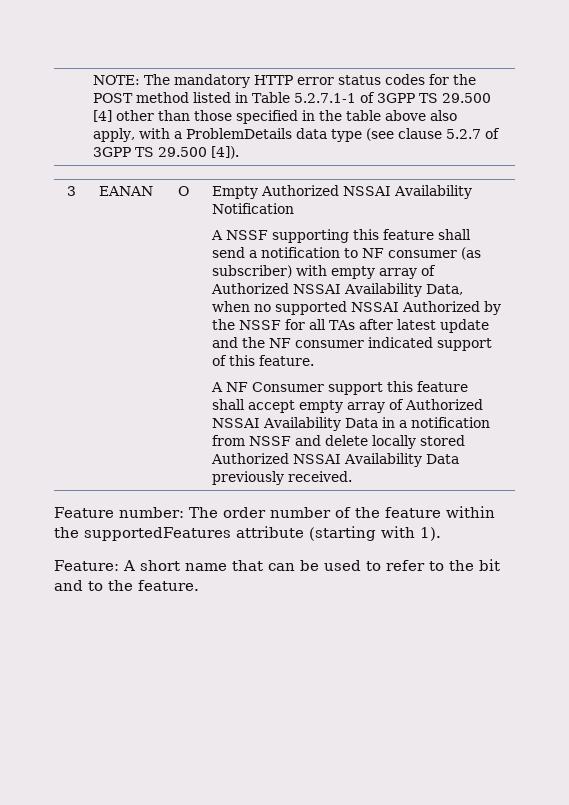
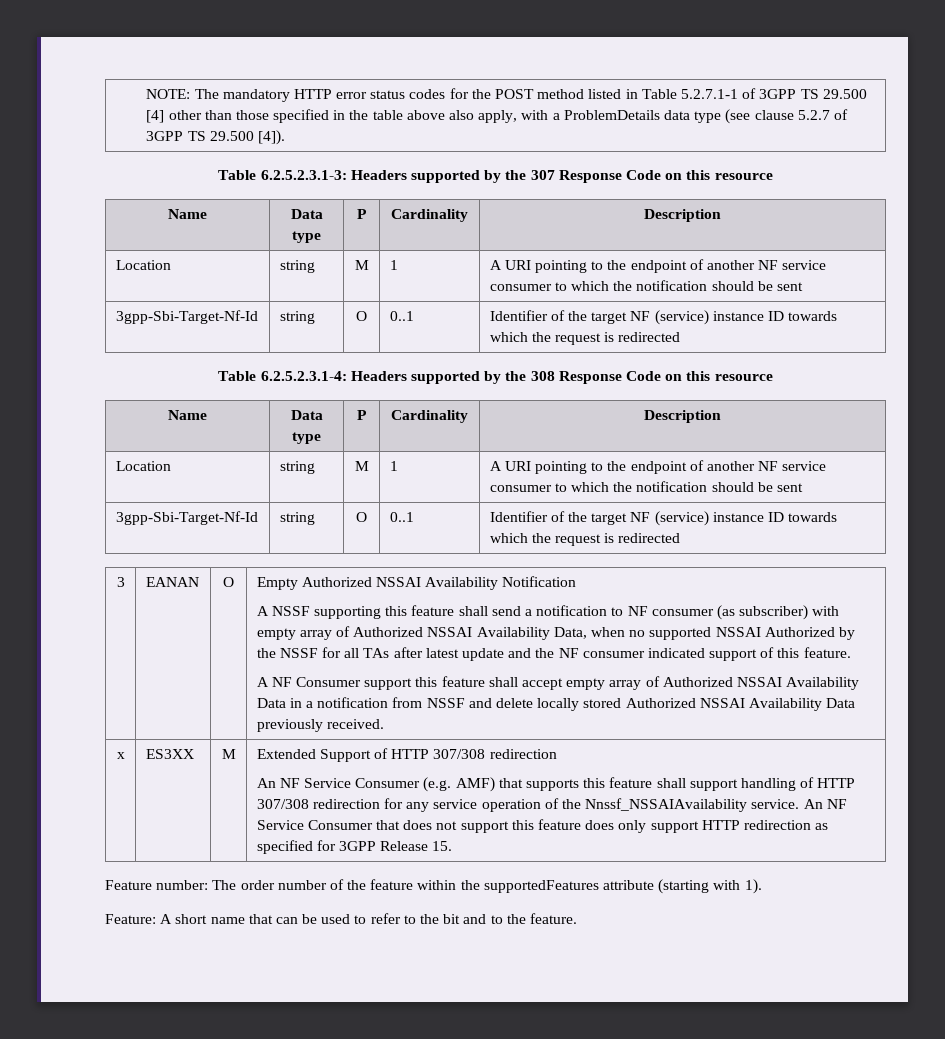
(240, 152) none -> [218,170,773,183] [168,209,207,219] [290,209,323,219] [292,231,321,243] [357,209,367,219] [391,209,468,222] [644,209,721,222] [115,260,171,270] [279,260,315,273] [354,260,369,270] [389,260,398,270] [489,259,827,273] [489,280,803,291] [115,310,258,324] [279,311,315,324] [356,311,367,321] [389,311,414,321] [489,310,838,325] [489,332,681,345] [218,371,773,384] [168,410,207,420] [290,410,323,420] [292,432,321,444] [357,410,367,420] [391,410,468,423] [644,410,721,423] [115,461,171,471] [279,461,315,474] [354,461,369,471] [389,461,398,471] [489,460,827,474] [489,481,803,492] [115,511,258,525] [279,512,315,525] [356,512,367,522] [389,512,414,522] [489,511,838,526] [489,533,681,546] // Table 6.2.5.2.3.1-3: Headers supported by the 307 Response Code on this resource // Name | Data type | P | Cardinality | Description // Location | string | M | 1 | A URI pointing to the endpoint of another NF service consumer to which the notification should be sent // 3gpp-Sbi-Target-Nf-Id | string | O | 0..1 | Identifier of the target NF (service) instance ID towards which the request is redirected // Table 6.2.5.2.3.1-4: Headers supported by the 308 Response Code on this resource // Name | Data type | P | Cardinality | Description // Location | string | M | 1 | A URI pointing to the endpoint of another NF service consumer to which the notification should be sent // 3gpp-Sbi-Target-Nf-Id | string | O | 0..1 | Identifier of the target NF (service) instance ID towards which the request is redirected
(352, 476) none -> [116,752,125,759] [145,749,194,759] [221,749,236,759] [256,748,557,762] [256,777,856,792] [256,798,847,812] [256,819,829,833] [256,840,453,854] // x | ES3XX | M | Extended Support of HTTP 307/308 redirection // An NF Service Consumer (e.g. AMF) that supports this feature shall support handling of HTTP 307/308 redirection for any service operation of the Nnssf_NSSAIAvailability service. An NF Service Consumer that does not support this feature does only support HTTP redirection as specified for 3GPP Release 15.

